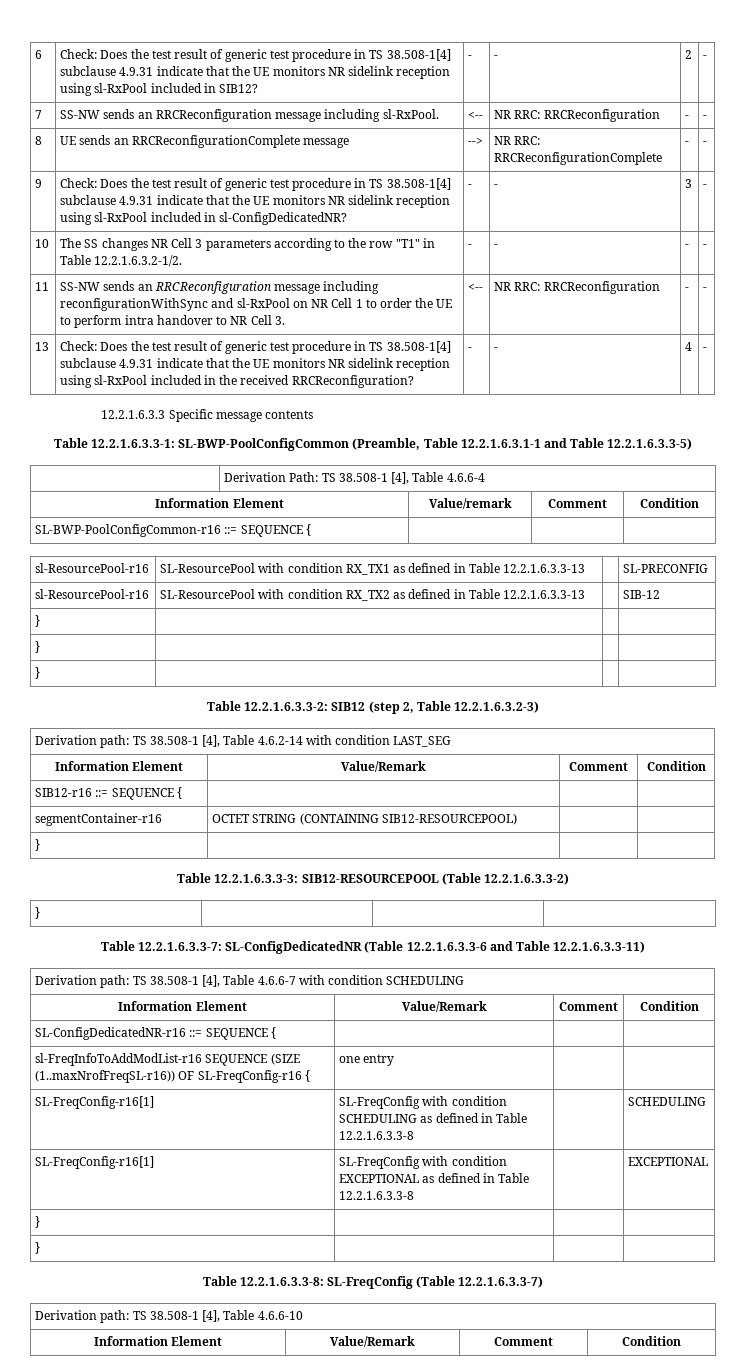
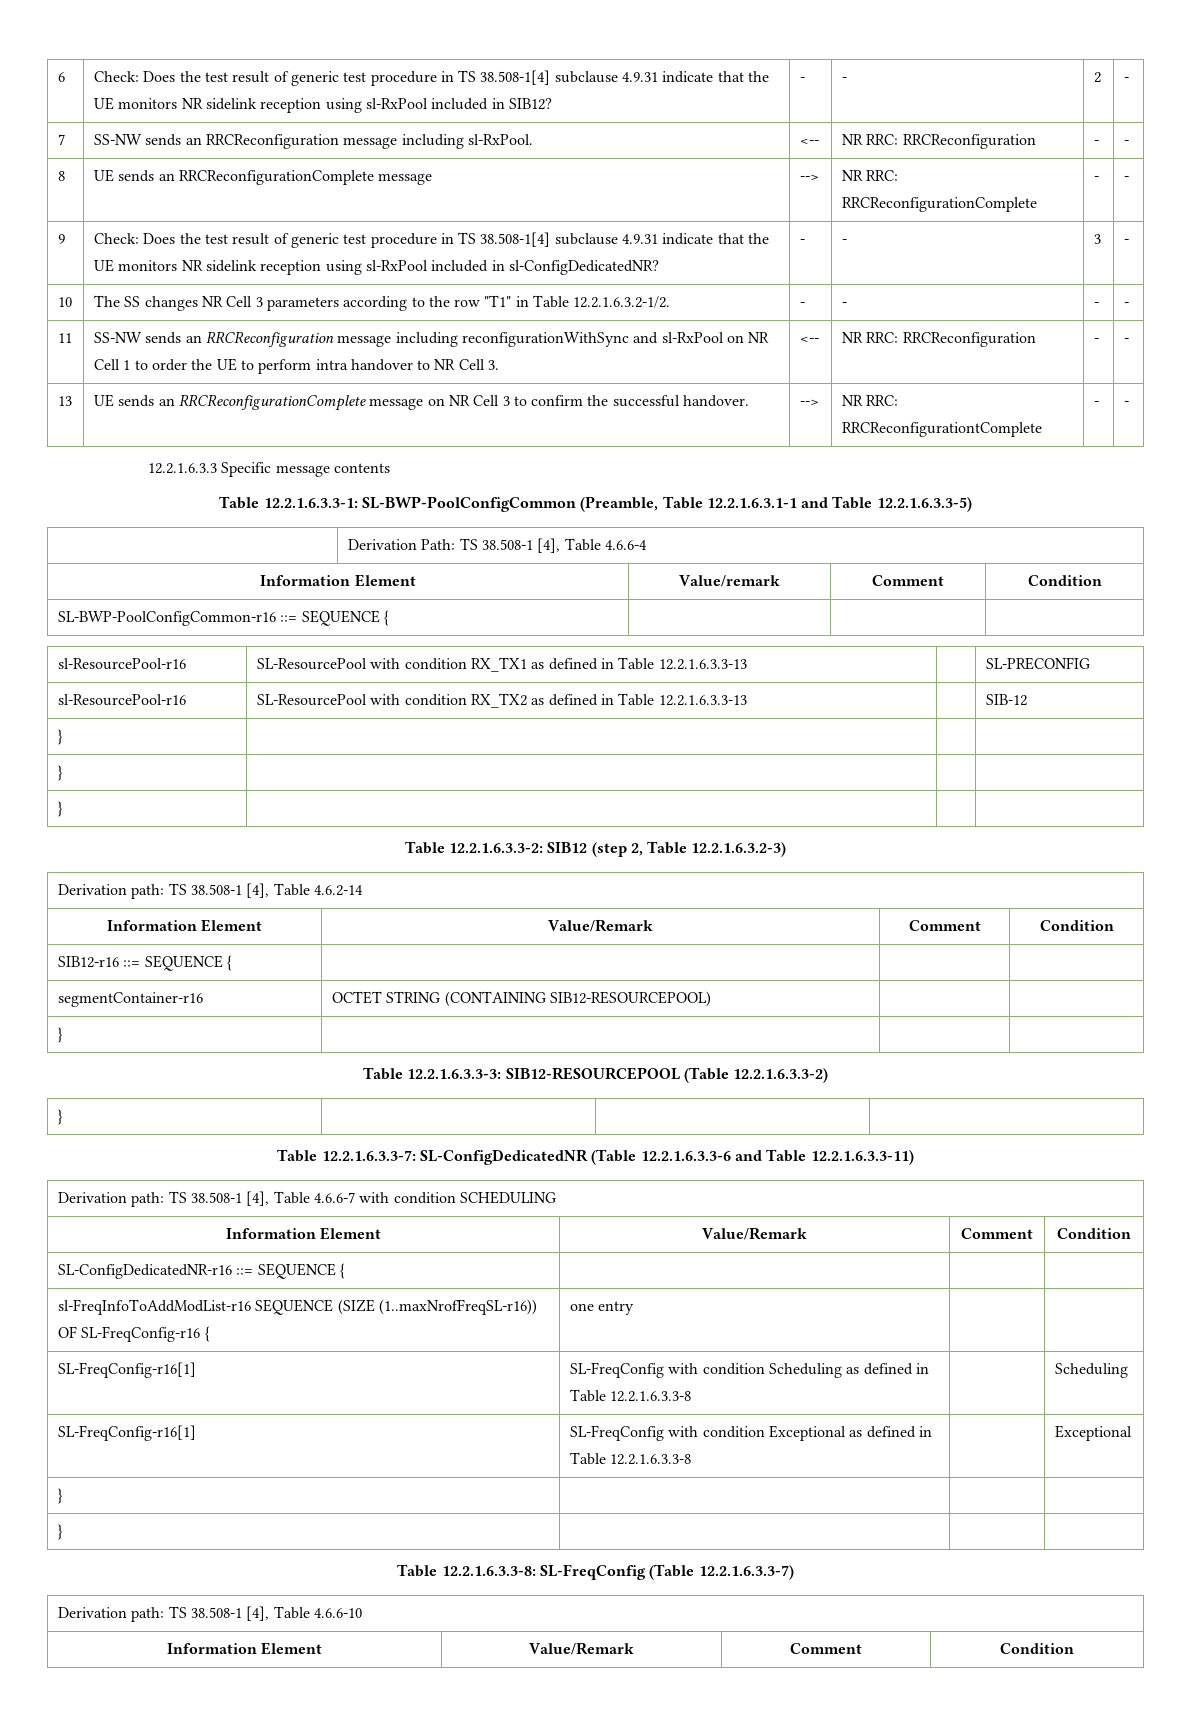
[60,341,451,354] [60,358,451,371] [60,375,414,388] [468,347,473,351] [494,347,499,351] [685,342,693,351] [703,347,708,351] Check: Does the test result of generic test procedure in TS 38.508-1[4] subclause 4.9.31 indicate that the UE monitors NR sidelink reception using sl-RxPool included in the received RRCReconfiguration? | - | - | 4 | - -> [93,394,750,411] [799,399,819,406] [841,395,899,406] [841,422,1042,437] [1093,401,1099,406] [1123,401,1129,406] UE sends an RRCReconfigurationComplete message on NR Cell 3 to confirm the successful handover. | --> | NR RRC: RRCReconfigurationtComplete | - | -
[305,735,452,747] with condition LAST_SEG -> (363, 890) none
[339,1113,528,1123] [339,1131,415,1140] [628,1097,707,1106] [35,1156,155,1169] [339,1156,507,1169] [339,1173,530,1183] [339,1191,415,1200] [628,1157,709,1166] SCHEDULING as defined in Table 12.2.1.6.3.3-8 | | SCHEDULING // SL-FreqConfig-r16[1] | SL-FreqConfig with condition EXCEPTIONAL as defined in Table 12.2.1.6.3.3-8 | | EXCEPTIONAL -> [768,1363,929,1378] [569,1389,692,1402] [1054,1363,1128,1378] [57,1425,196,1441] [569,1425,932,1441] [569,1452,692,1465] [1054,1425,1132,1441] Scheduling as defined in Table 12.2.1.6.3.3-8 | | Scheduling // SL-FreqConfig-r16[1] | SL-FreqConfig with condition Exceptional as defined in Table 12.2.1.6.3.3-8 | | Exceptional

